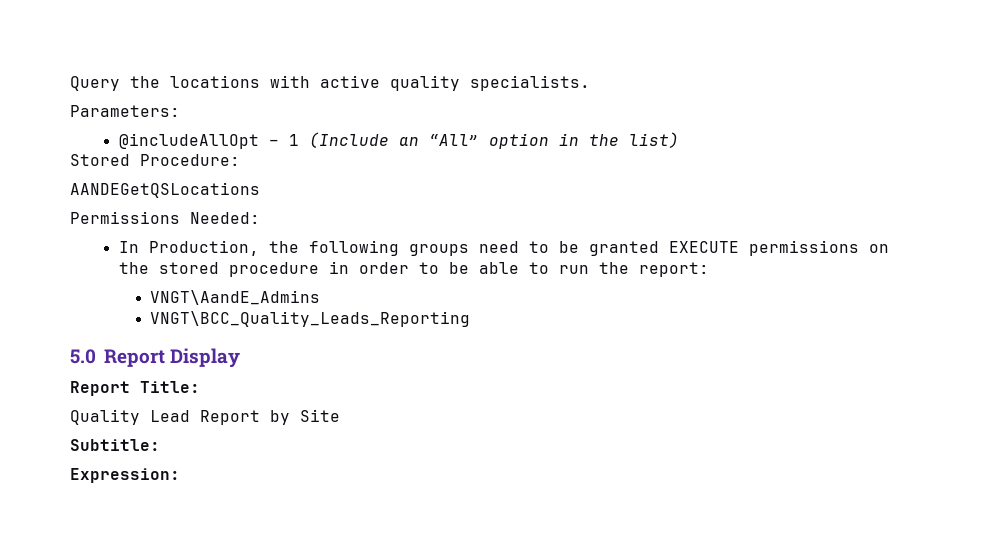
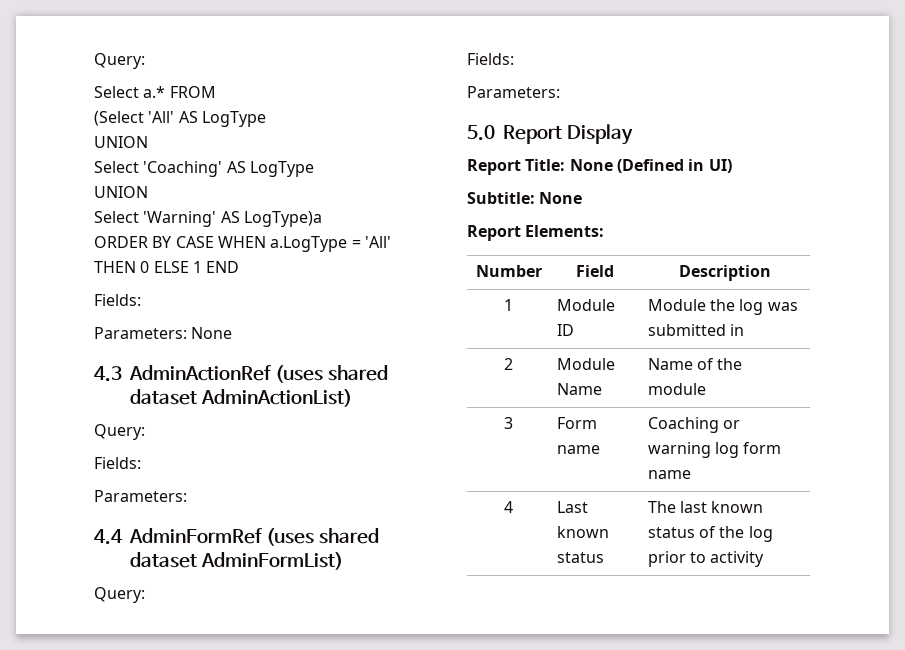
[70,75,590,91] [70,105,180,117] [118,132,679,149] [70,154,240,166] [70,182,260,198] [70,211,260,224] [118,240,889,256] [118,261,709,277] [149,290,320,305] [149,311,470,327] Query the locations with active quality specialists. // Parameters: // @includeAllOpt – 1 (Include an “All” option in the list) // Stored Procedure: // AANDEGetQSLocations // Permissions Needed: // In Production, the following groups need to be granted EXECUTE permissions on the stored procedure in order to be able to run the report: // VNGT\AandE_Admins // VNGT\BCC_Quality_Leads_Reporting -> [94,53,145,69] [94,86,216,98] [94,111,266,127] [94,136,148,148] [94,161,314,177] [94,186,148,198] [94,211,322,227] [94,236,391,252] [94,261,240,273] [94,294,141,306] [94,327,233,339] [94,365,388,383] [130,389,352,407] [94,424,145,440] [94,457,141,469] [94,490,187,502] [94,528,379,546] [130,552,343,570] [94,587,145,603] [467,53,514,65] [467,86,560,98] Query: // Select a.* FROM // (Select 'All' AS LogType // UNION // Select 'Coaching' AS LogType // UNION // Select 'Warning' AS LogType)a // ORDER BY CASE WHEN a.LogType = 'All' THEN 0 ELSE 1 END // Fields: // Parameters: None // 4.3 AdminActionRef (uses shared dataset AdminActionList) // Query: // Fields: // Parameters: // 4.4 AdminFormRef (uses shared dataset AdminFormList) // Query: // Fields: // Parameters:
[70,409,340,425] [70,439,160,451] [70,468,180,483] // Quality Lead Report by Site // Subtitle: // Expression: -> [569,159,732,173] [467,192,583,204] [467,225,605,241] [475,265,542,277] [576,265,614,277] [679,265,771,281] [504,299,513,311] [556,299,615,311] [556,324,574,336] [647,299,798,315] [647,324,744,336] [504,358,513,370] [556,358,615,370] [556,383,602,395] [647,358,743,370] [647,383,706,395] [504,417,513,429] [556,417,597,429] [556,445,600,454] [647,417,740,433] [647,442,782,458] [647,470,691,479] [504,501,513,513] [556,501,588,513] [556,526,609,538] [556,552,604,563] [647,501,764,513] [647,526,773,542] [647,551,765,567] None (Defined in UI) // Subtitle: None // Report Elements: // Number | Field | Description // 1 | Module ID | Module the log was submitted in // 2 | Module Name | Name of the module // 3 | Form name | Coaching or warning log form name // 4 | Last known status | The last known status of the log prior to activity

